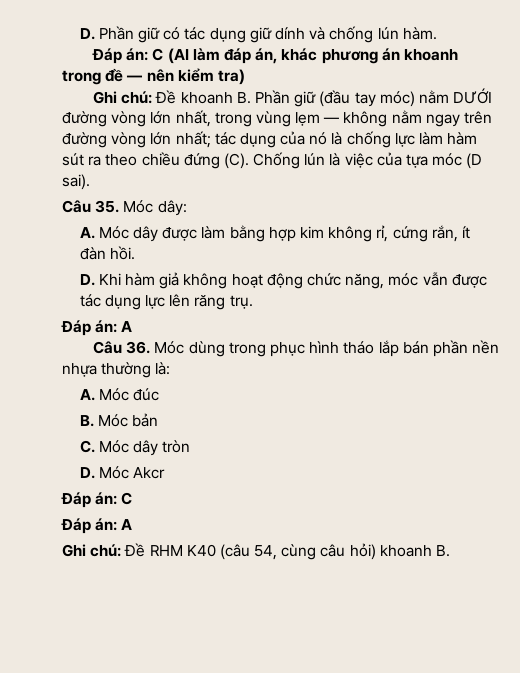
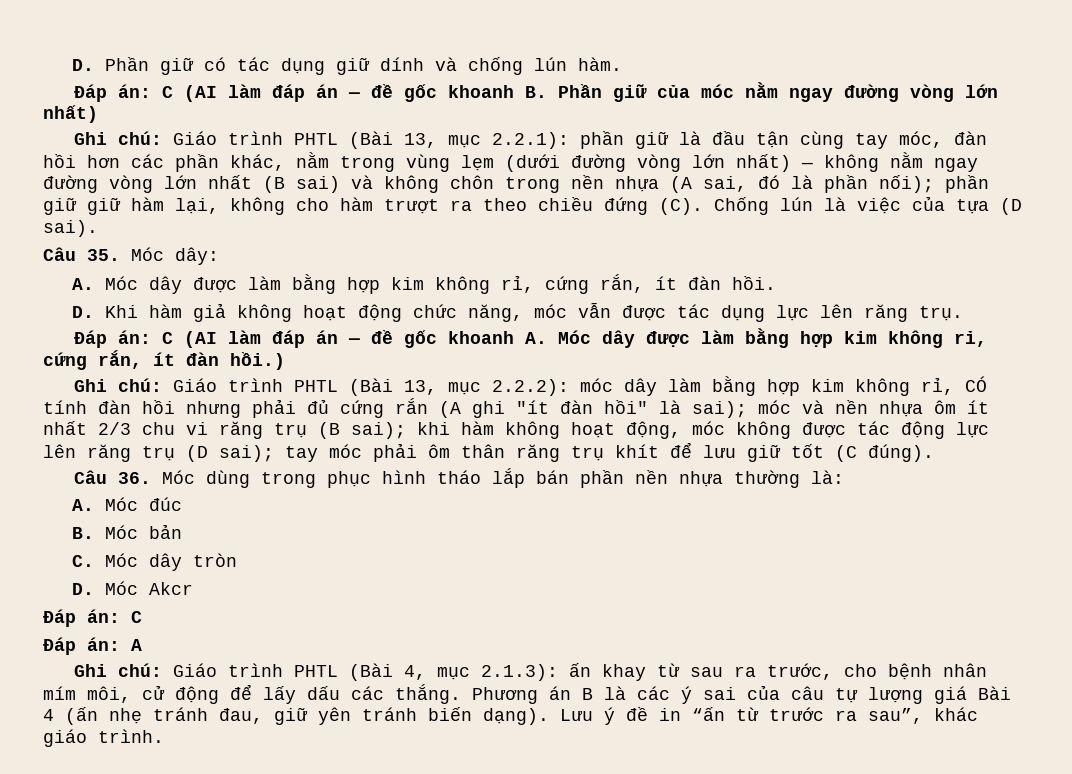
[255,48,458,64] [62,68,245,85] [93,88,493,107] [62,110,321,127] án, khác phương án khoanh trong đề — nên kiểm tra) // Ghi chú: Đề khoanh B. Phần giữ (đầu tay móc) nằm DƯỚI đường vòng lớn nhất, trong vùng lẹm -> [315,82,998,102] [43,105,98,123] [73,131,987,149] [43,152,791,172] án — đề gốc khoanh B. Phần giữ của móc nằm ngay đường vòng lớn nhất) // Ghi chú: Giáo trình PHTL (Bài 13, mục 2.2.1): phần giữ là đầu tận cùng tay móc, đàn hồi hơn các phần khác, nằm trong vùng lẹm (dưới đường vòng lớn nhất)
[464,111,493,124] [62,131,478,148] [62,153,84,166] trên đường vòng lớn nhất; tác dụng của nó là chống lực làm hàm sút -> [43,175,989,193] [43,197,439,215] đường vòng lớn nhất (B sai) và không chôn trong nền nhựa (A sai, đó là phần nối); phần giữ giữ hàm lại, không cho hàm trượt
[432,153,463,166] móc -> (989, 206) none
[121,321,133,332] A -> [161,328,987,348] [43,350,285,370] [73,376,987,396] [43,398,989,418] [43,421,989,439] [43,442,934,462] C (AI làm đáp án — đề gốc khoanh A. Móc dây được làm bằng hợp kim không rỉ, cứng rắn, ít đàn hồi.) // Ghi chú: Giáo trình PHTL (Bài 13, mục 2.2.2): móc dây làm bằng hợp kim không rỉ, CÓ tính đàn hồi nhưng phải đủ cứng rắn (A ghi "ít đàn hồi" là sai); móc và nền nhựa ôm ít nhất 2/3 chu vi răng trụ (B sai); khi hàm không hoạt động, móc không được tác động lực lên răng trụ (D sai); tay móc phải ôm thân răng trụ khít để lưu giữ tốt (C đúng).
[124,543,451,560] Đề RHM K40 (câu 54, cùng câu hỏi) khoanh B. -> [172,663,987,681] [43,684,1011,704] [43,707,978,725] [43,729,164,747] Giáo trình PHTL (Bài 4, mục 2.1.3): ấn khay từ sau ra trước, cho bệnh nhân mím môi, cử động để lấy dấu các thắng. Phương án B là các ý sai của câu tự lượng giá Bài 4 (ấn nhẹ tránh đau, giữ yên tránh biến dạng). Lưu ý đề in “ấn từ trước ra sau”, khác giáo trình.

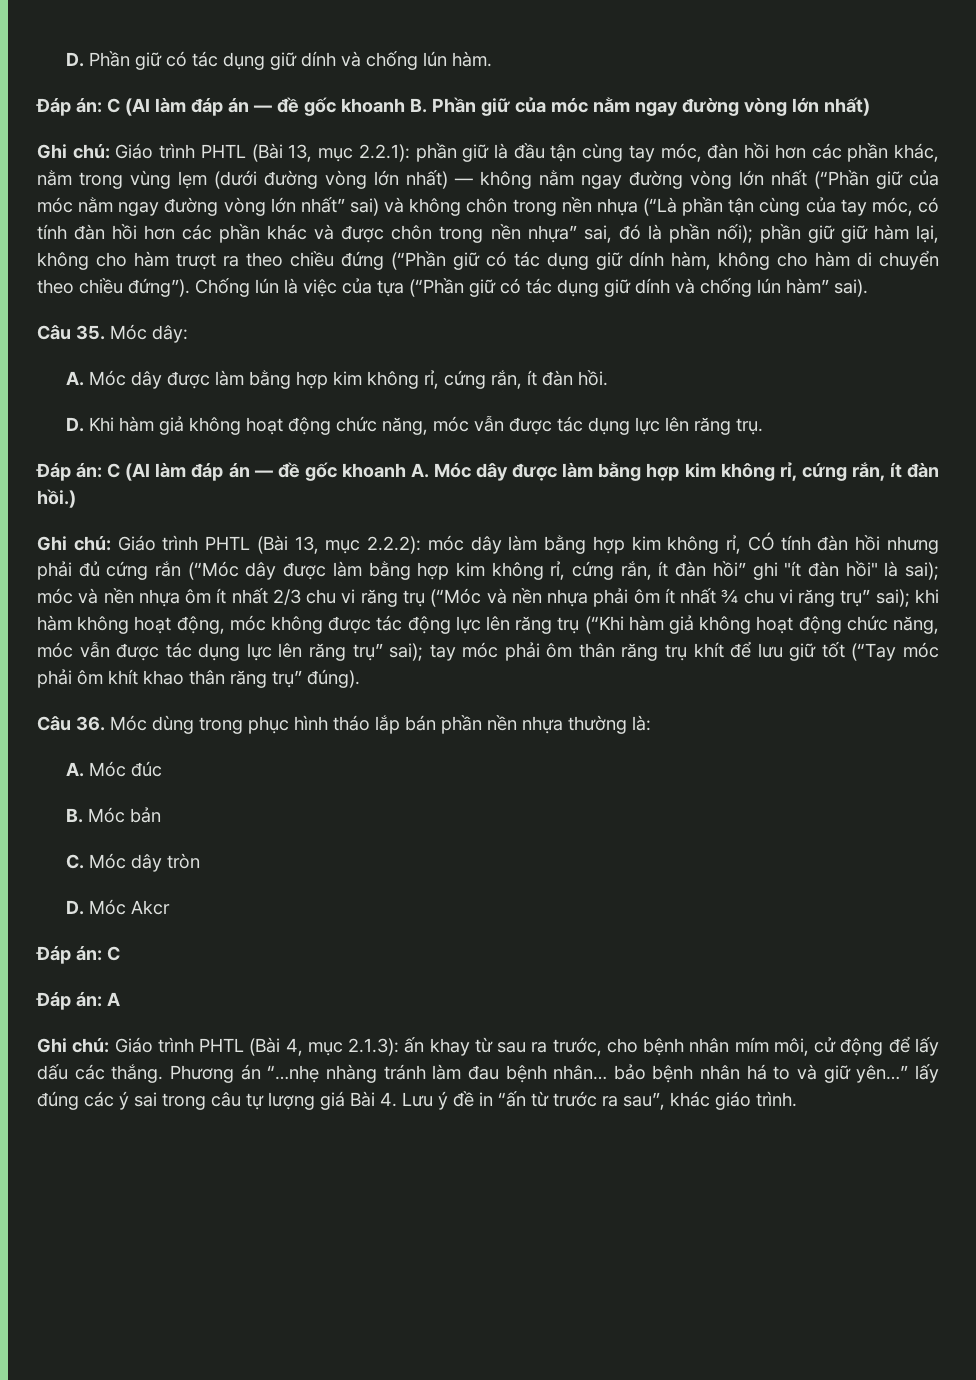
[263,176,285,193] (B -> [814,170,939,189] [37,197,345,216] (“Phần giữ của móc nằm ngay đường vòng lớn nhất”
[670,176,692,193] (A -> [643,197,939,216] [37,224,577,243] (“Là phần tận cùng của tay móc, có tính đàn hồi hơn các phần khác và được chôn trong nền nhựa”
[659,198,703,215] (C). -> [391,250,939,270] [37,278,190,297] (“Phần giữ có tác dụng giữ dính hàm, không cho hàm di chuyển theo chiều đứng”).
[1000,198,1022,215] (D -> [409,278,829,297] (“Phần giữ có tác dụng giữ dính và chống lún hàm”
[439,401,461,418] (A -> [187,561,746,580] (“Móc dây được làm bằng hợp kim không rỉ, cứng rắn, ít đàn hồi”
[318,422,340,439] (B -> [430,588,871,607] (“Móc và nền nhựa phải ôm ít nhất ¾ chu vi răng trụ”
[186,445,208,462] (D -> [584,615,940,634] [37,641,383,661] (“Khi hàm giả không hoạt động chức năng, móc vẫn được tác dụng lực lên răng trụ”
[835,445,857,462] (C -> [851,642,940,661] [37,669,302,688] (“Tay móc phải ôm khít khao thân răng trụ”
[582,686,626,700] B là -> [267,1064,939,1083] [37,1091,79,1110] “…nhẹ nhàng tránh làm đau bệnh nhân… bảo bệnh nhân há to và giữ yên…” lấy đúng
[747,685,780,700] của -> [162,1093,206,1110] trong
[43,707,549,725] 4 (ấn nhẹ tránh đau, giữ yên tránh biến dạng). -> [380,1092,397,1107] 4.

